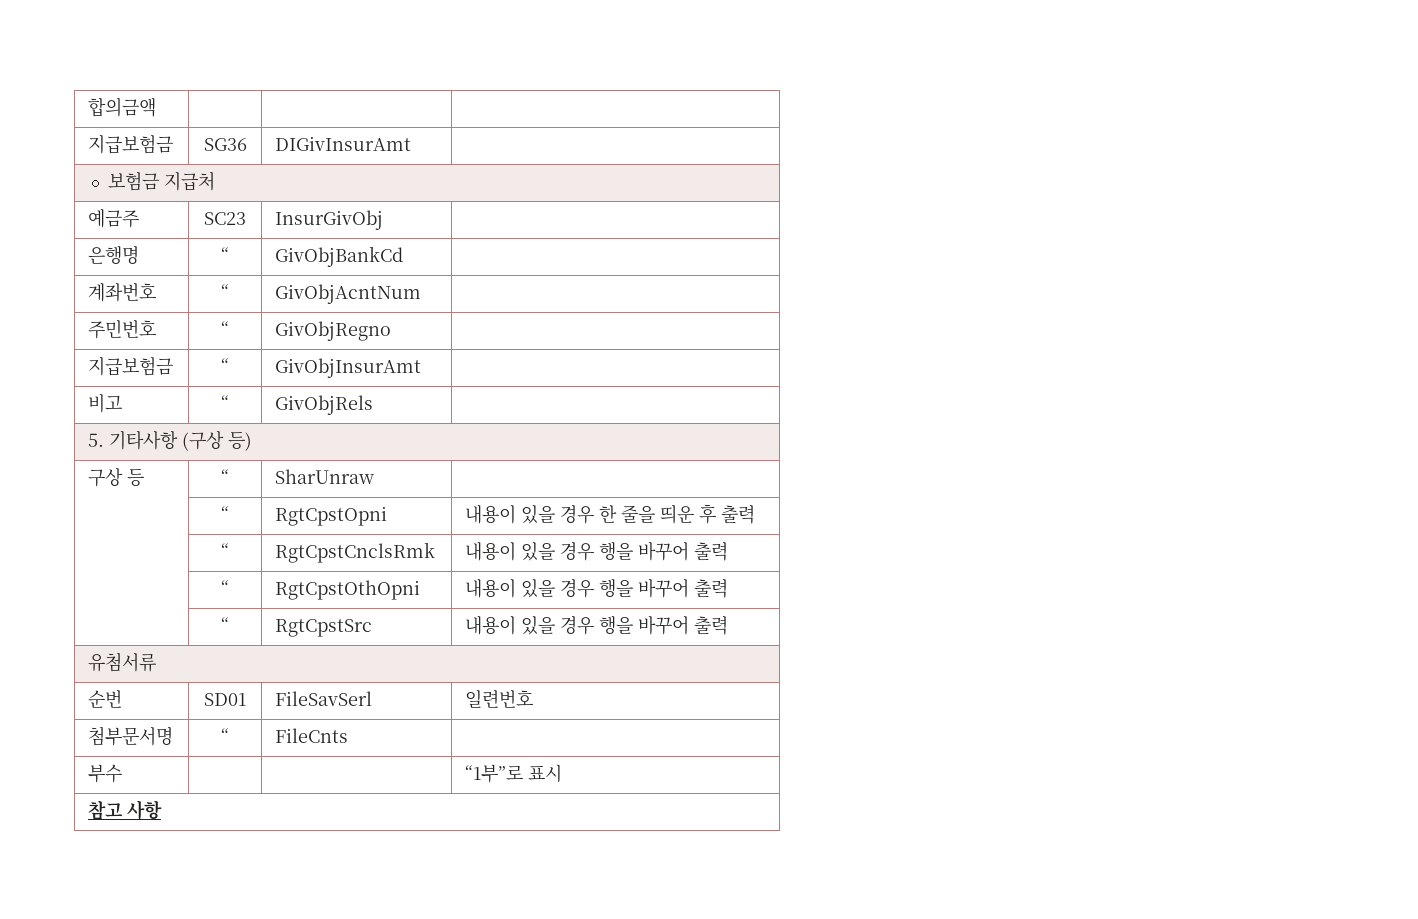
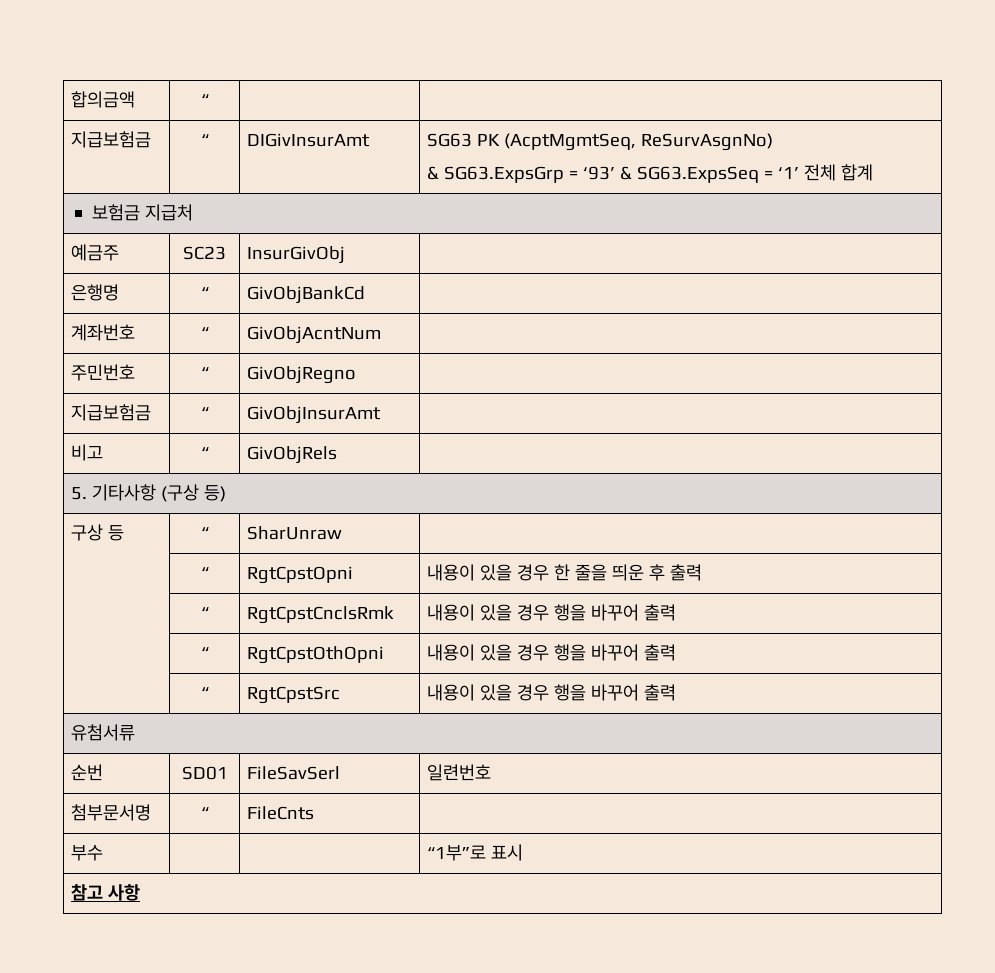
[88,134,174,154] [203,138,247,151] | | // 지급보험금 | SG36 -> [200,94,209,106] [71,131,152,148] [200,134,209,146] “ | | // 지급보험금 | “
(412, 143) none -> [427,133,774,151] [427,164,874,183] SG63 PK (AcptMgmtSeq, ReSurvAsgnNo) // & SG63.ExpsGrp = ‘93’ & SG63.ExpsSeq = ‘1’ 전체 합계

